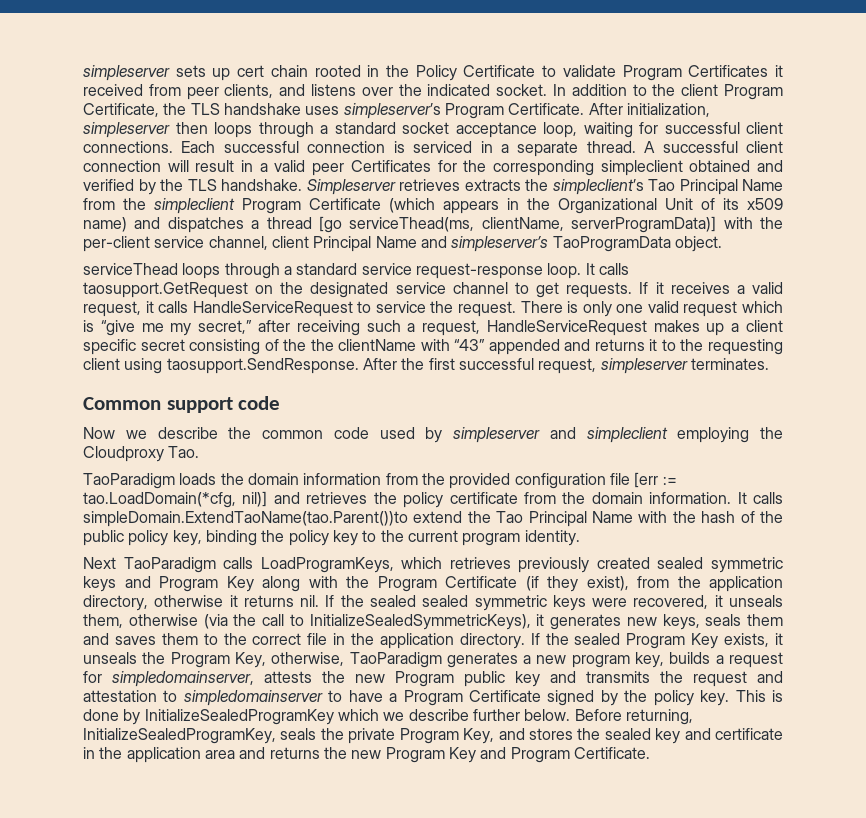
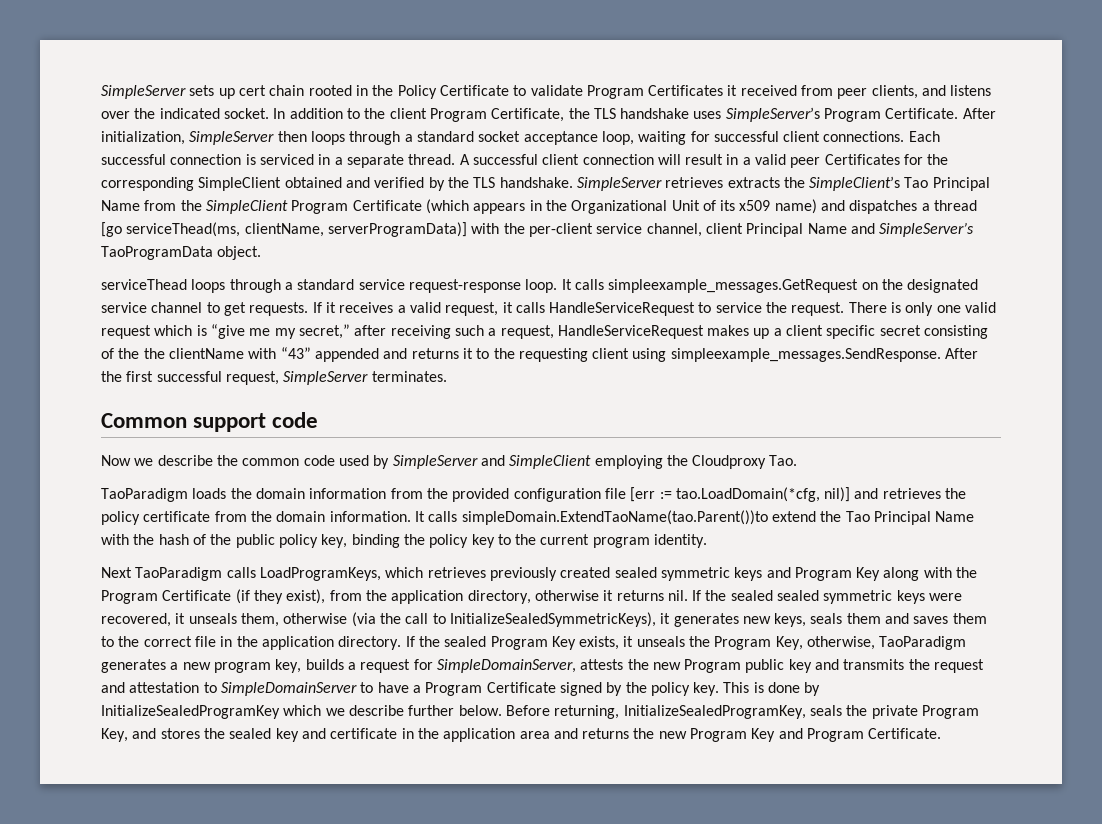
[83,65,170,81] simpleserver -> [101,85,186,99] SimpleServer
[343,103,441,119] simpleserver’s -> [725,107,820,122] SimpleServer’s
[83,122,170,138] simpleserver -> [189,131,275,145] SimpleServer
[600,160,683,176] simpleclient -> [198,177,282,191] SimpleClient
[306,179,396,195] Simpleserver -> [576,177,662,191] SimpleServer
[552,179,644,195] simpleclient’s -> [809,176,901,191] SimpleClient’s
[154,198,235,214] simpleclient -> [205,200,288,214] SimpleClient
[451,236,549,252] simpleserver’s -> [879,222,975,237] SimpleServer’s
[83,282,248,298] taosupport.GetRequest -> [608,279,859,293] simpleexample_messages.GetRequest
[166,358,359,374] taosupport.SendResponse. -> [670,348,941,362] simpleexample_messages.SendResponse.
[600,358,688,374] simpleserver -> [283,371,369,385] SimpleServer
[453,427,668,443] simpleserver and simpleclient -> [392,455,592,469] SimpleServer and SimpleClient
[112,671,254,687] simpledomainserver, -> [436,659,576,673] SimpleDomainServer,
[183,690,323,706] simpledomainserver -> [220,682,357,696] SimpleDomainServer

